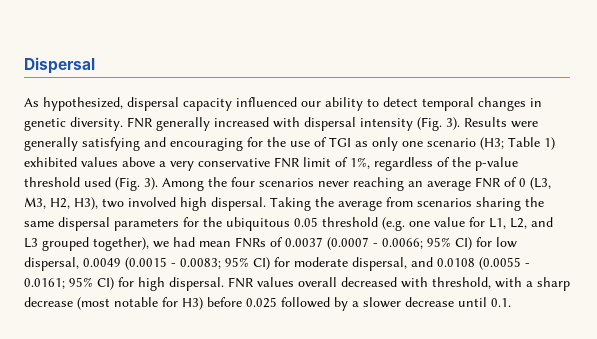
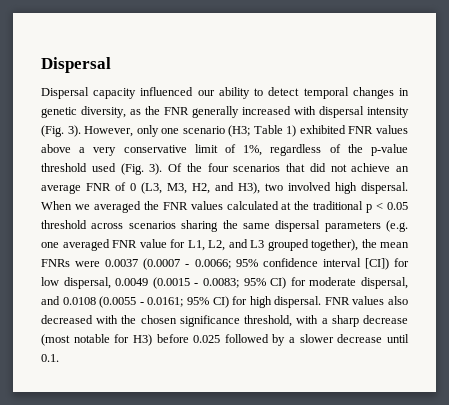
[24,97,179,111] As hypothesized, dispersal -> [41,87,89,99] Dispersal
[70,117,123,131] diversity. -> [81,106,160,118] diversity, as the
[464,117,538,128] [24,137,368,151] Results were generally satisfying and encouraging for the use of TGI as -> [84,126,134,137] However,
(77, 162) none -> [348,126,374,134] FNR
[274,157,300,168] FNR -> (187, 149) none
[162,178,204,191] Among -> [168,163,182,172] Of
[318,177,404,191] never reaching -> [286,163,391,172] that did not achieve
(70, 203) none -> [215,182,234,191] and
[270,197,413,211] Taking the average from -> [41,201,409,213] [41,220,124,229] When we averaged the FNR values calculated at the traditional p < 0.05 threshold across
[183,217,430,231] for the ubiquitous 0.05 threshold (e.g. one -> [386,220,408,232] [41,239,137,251] (e.g. one averaged FNR
[153,237,195,248] we had -> [361,239,377,248] the
[270,237,283,247] of -> [75,261,101,267] were
[455,237,472,250] CI) -> [262,258,389,270] confidence interval [CI])
[298,277,337,287] overall -> [387,296,408,305] also
(428, 282) none -> [121,315,240,327] the chosen significance

